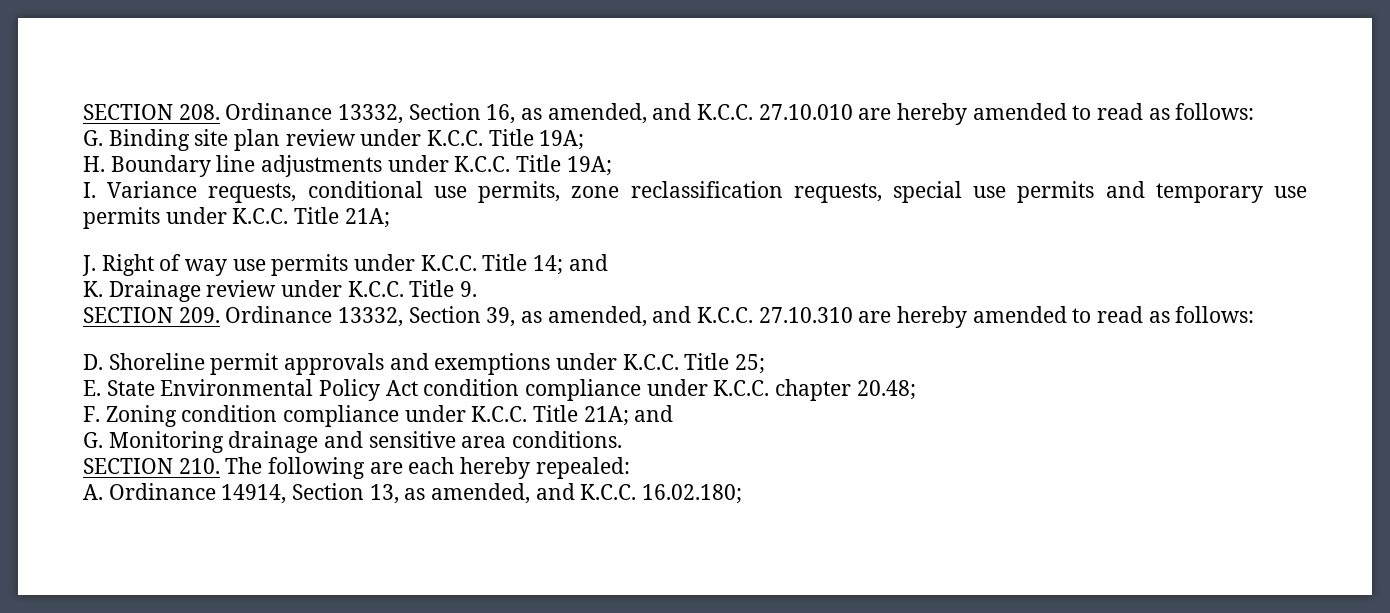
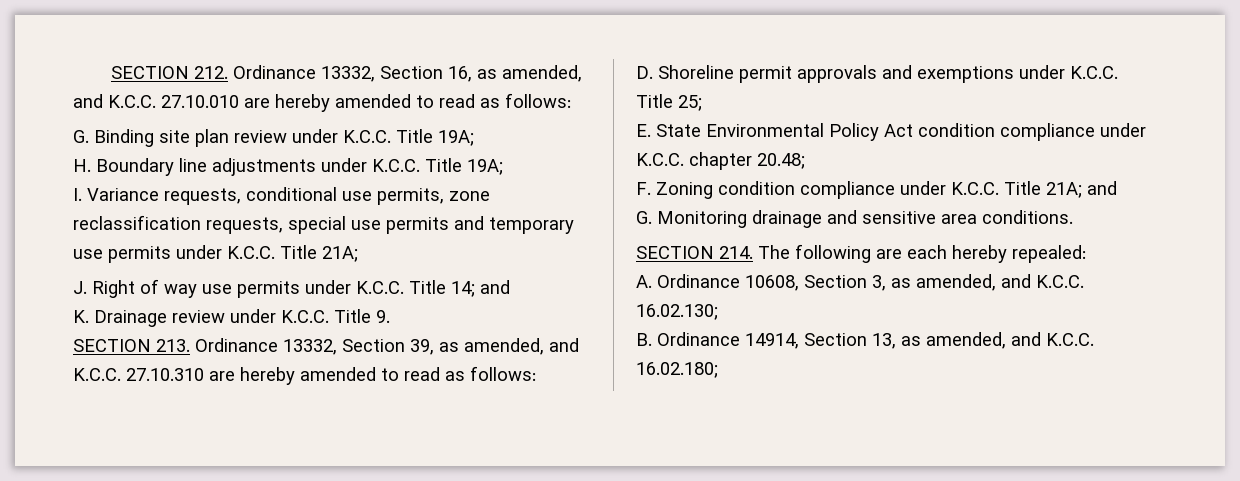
[83,104,220,120] SECTION 208. -> [111,66,229,79] SECTION 212.
[178,307,220,323] 209. -> [156,339,190,352] 213.
[178,458,220,474] 210. -> [719,246,753,259] 214.
(216, 491) none -> [745,274,1084,291] [636,304,718,320] [636,332,740,346] 10608, Section 3, as amended, and K.C.C. 16.02.130; // B. Ordinance

